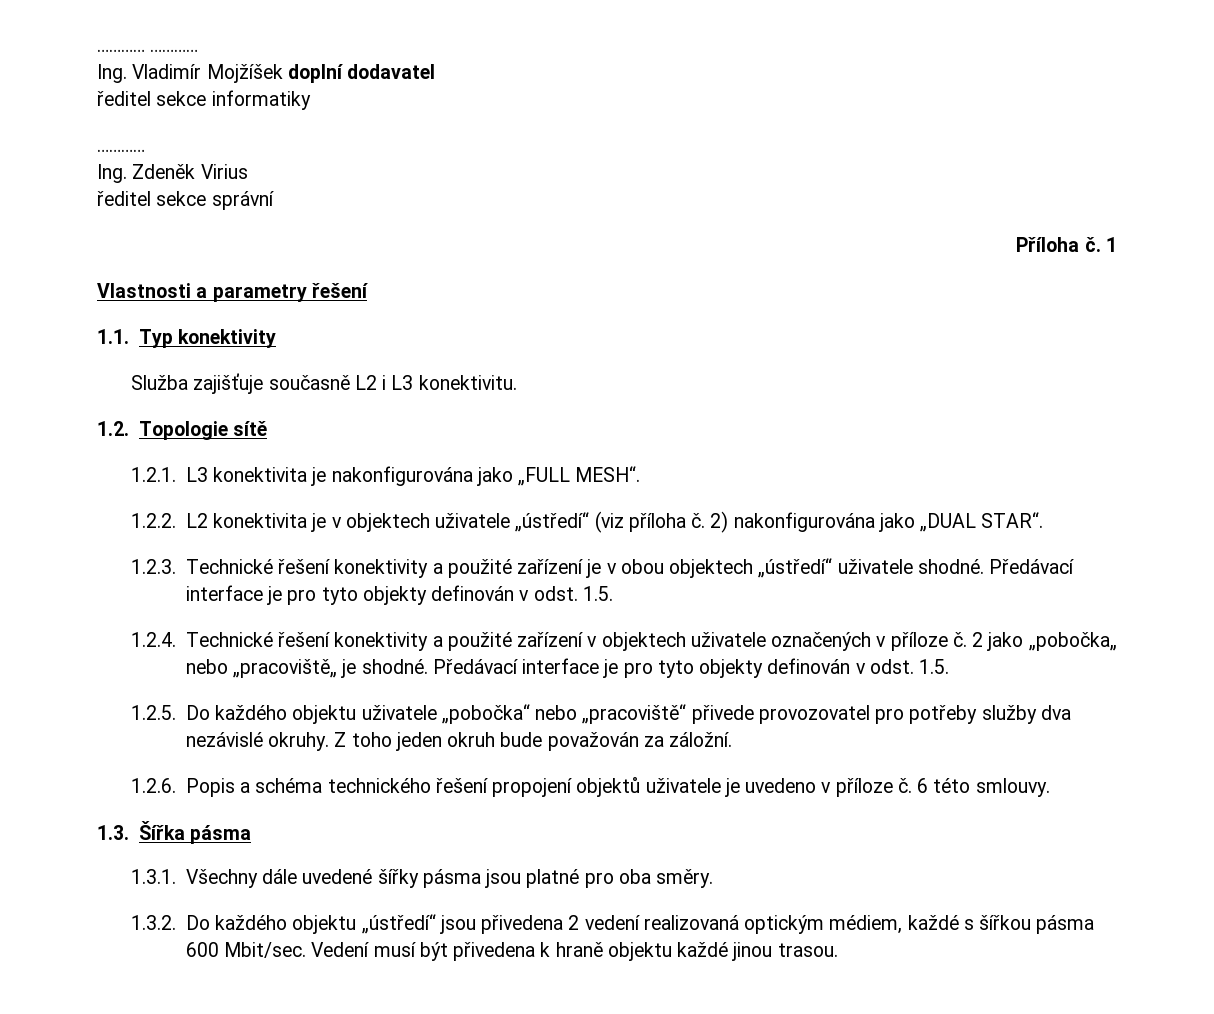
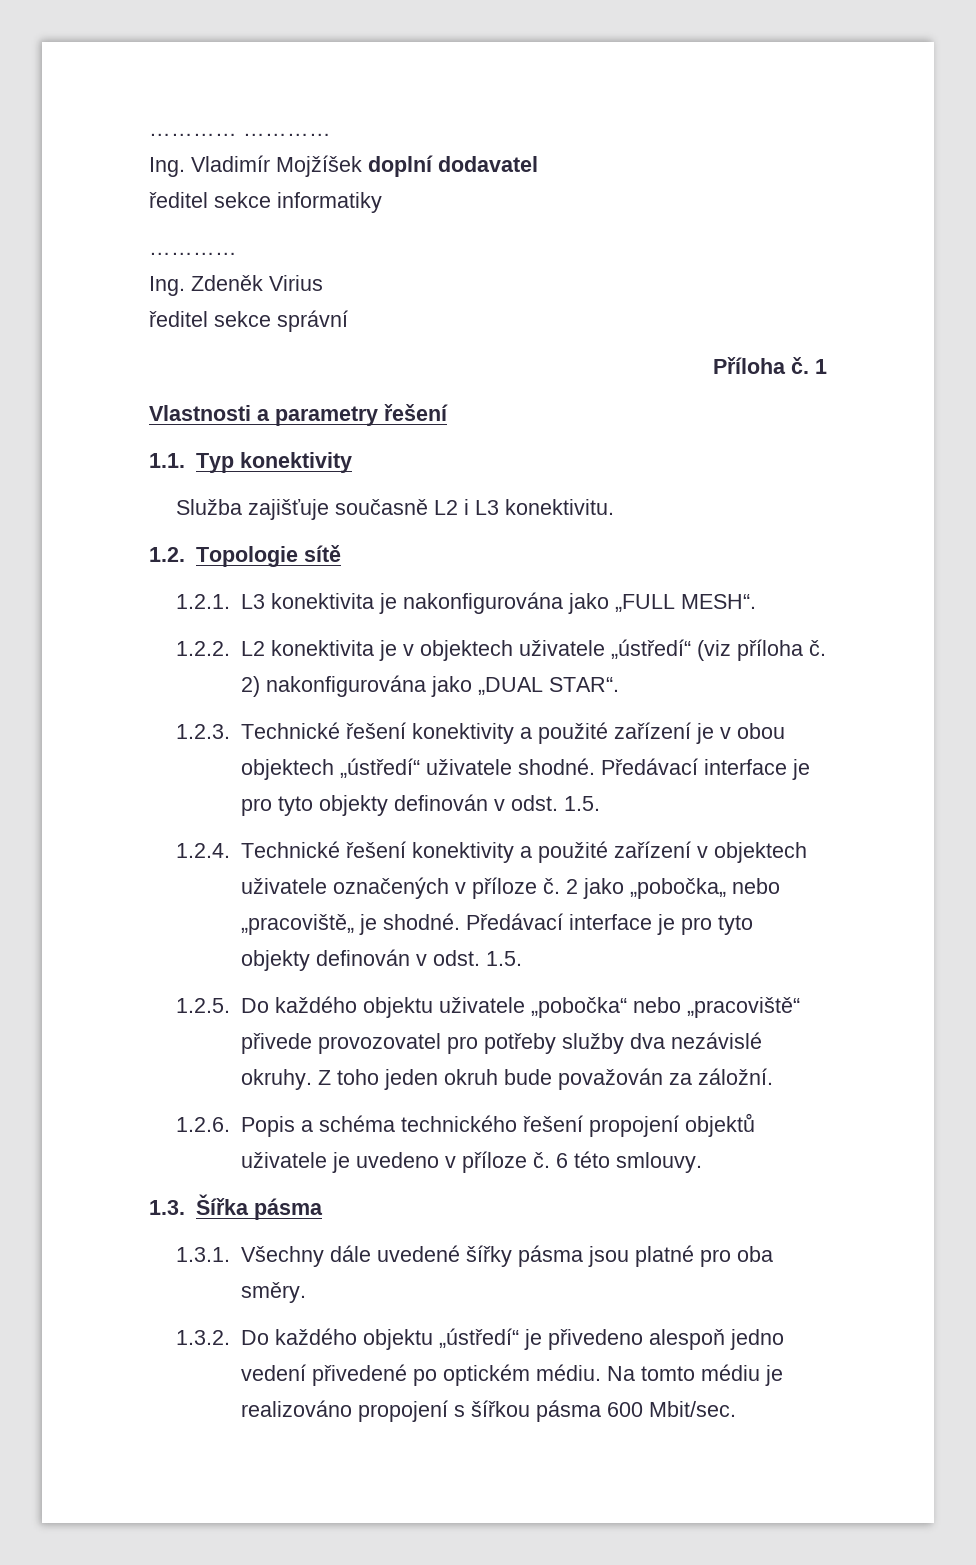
[439,915,959,934] jsou přivedena 2 vedení realizovaná optickým médiem, každé -> [523,1329,784,1350] [240,1364,783,1386] [240,1400,448,1422] je přivedeno alespoň jedno vedení přivedené po optickém médiu. Na tomto médiu je realizováno propojení
[311,942,838,961] Vedení musí být přivedena k hraně objektu každé jinou trasou. -> (736, 1409) none

